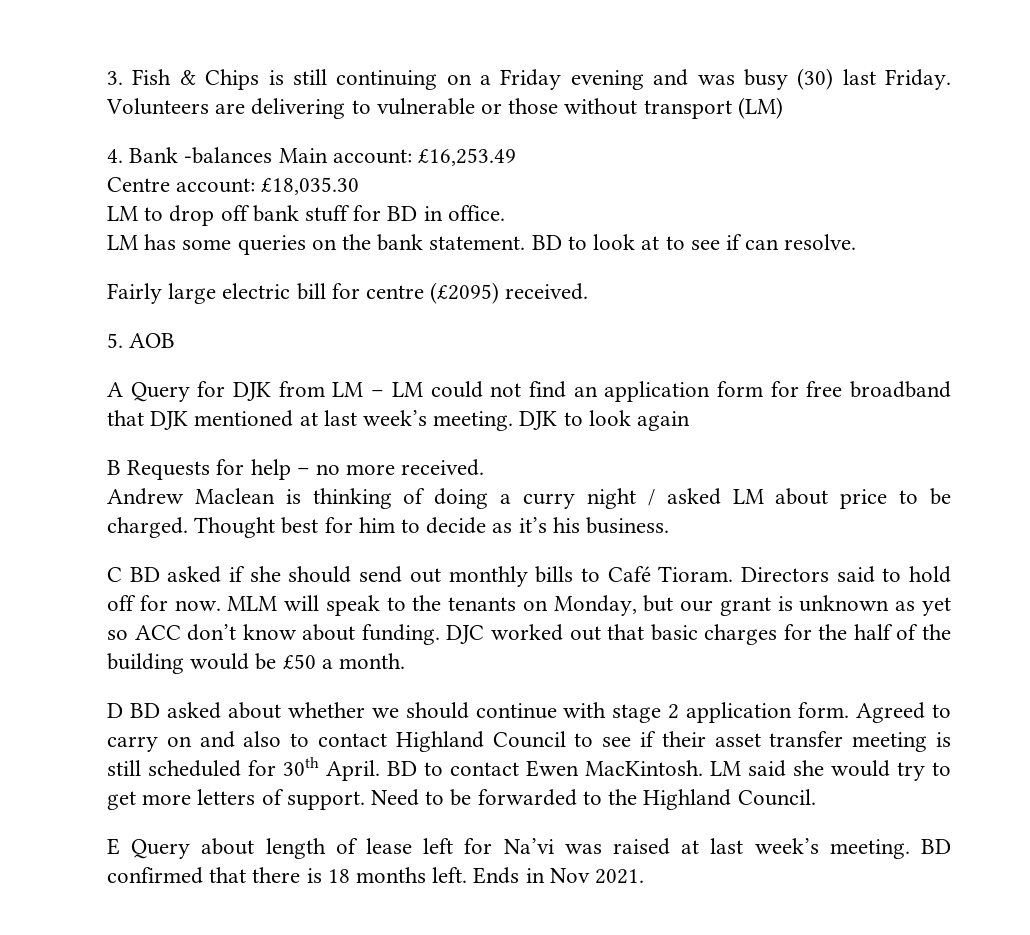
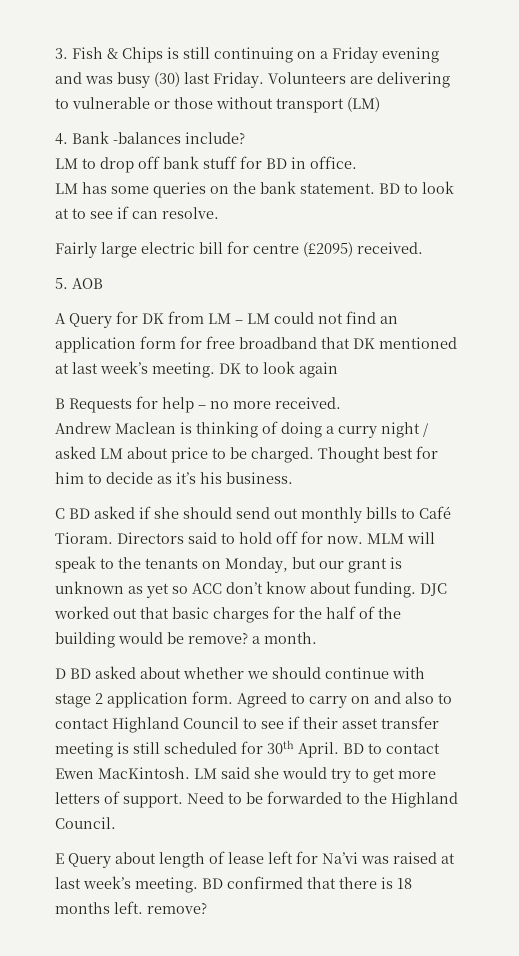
[278,148,517,166] [107,177,360,195] Main account: £16,253.49 // Centre account: £18,035.30 -> [185,132,245,144] include?
[233,382,272,401] DJK -> [142,313,164,324] DK
[150,411,189,430] DJK -> [353,338,375,349] DK
[519,411,558,430] DJK -> [219,363,241,374] DK
[282,654,316,669] £50 -> [188,632,248,644] remove?
[473,867,645,884] Ends in Nov 2021. -> [147,902,207,914] remove?

